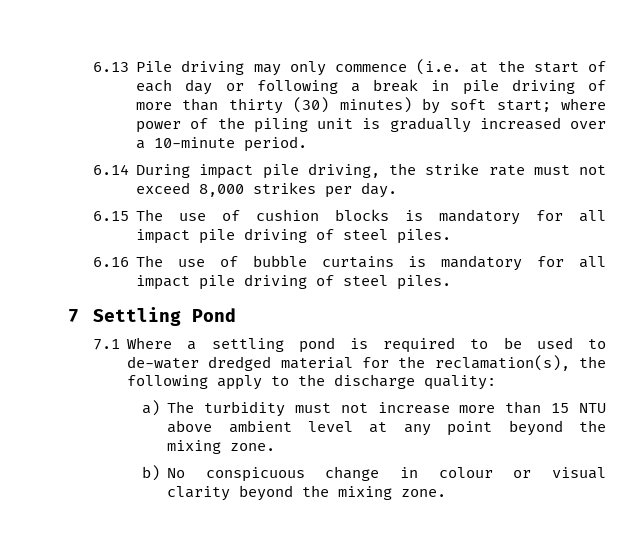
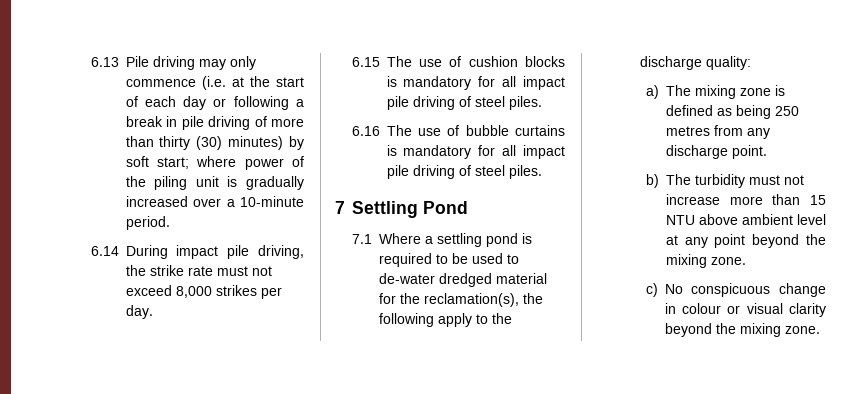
(195, 407) none -> [694,85,785,99] [665,105,799,119] [665,125,770,139] [665,145,767,159] [645,174,691,188] mixing zone is defined as being 250 metres from any discharge point. // b) The
[141,465,160,481] b) -> [645,283,658,297] c)

